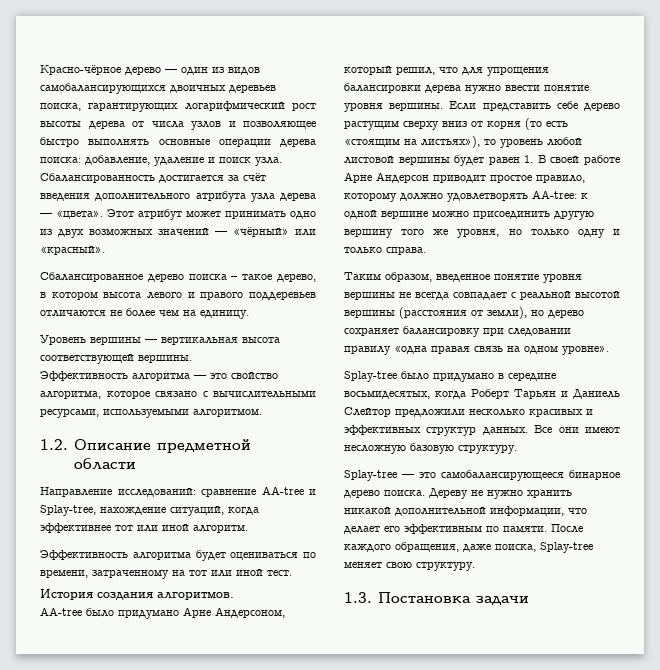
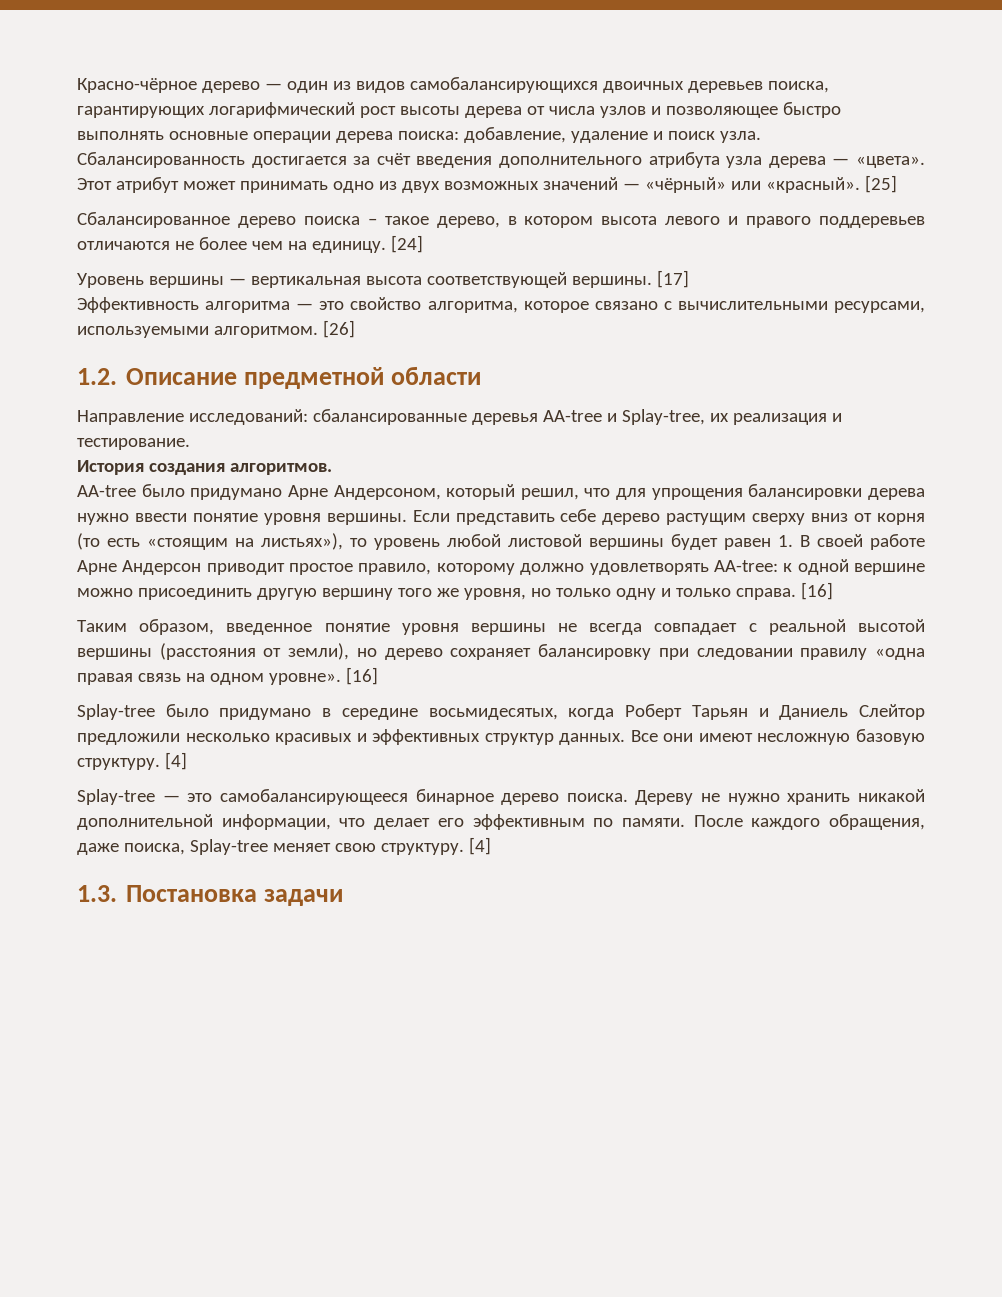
(105, 250) none -> [864,175,897,193] [25]
(249, 314) none -> [390,235,423,253] [24]
(192, 359) none -> [656,270,689,288] [17]
(262, 412) none -> [322,320,355,338] [26]
[201,489,256,497] сравнение -> [312,409,538,425] сбалансированные деревья
[100,506,259,516] [40,523,248,533] [40,550,316,561] [40,569,292,579] нахождение ситуаций, когда эффективнее тот или иной алгоритм. // Эффективность алгоритма будет оцениваться по времени, затраченному на тот или иной тест. -> [709,413,842,425] [77,438,190,450] их реализация и тестирование.
(426, 251) none -> [800,582,833,600] [16]
(609, 350) none -> [345,667,378,685] [16]
(517, 449) none -> [164,752,187,770] [4]
(475, 566) none -> [468,837,491,855] [4]

